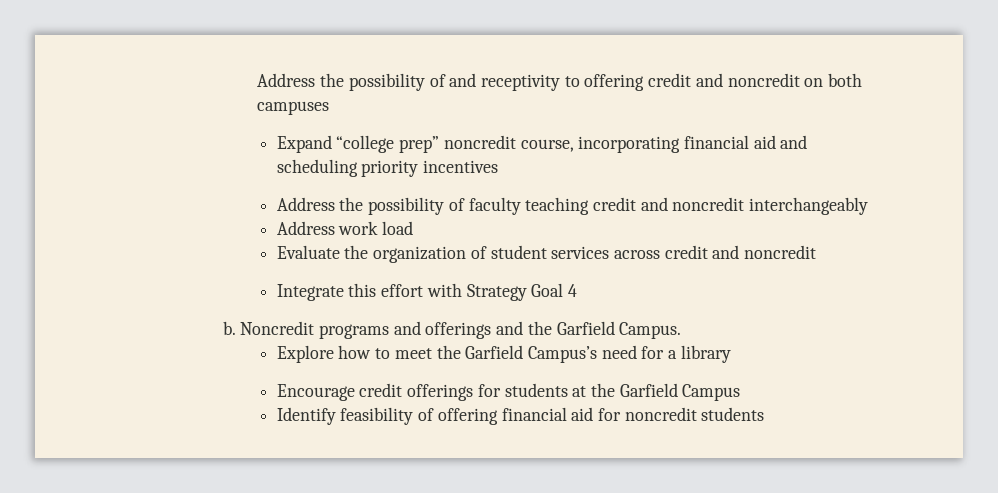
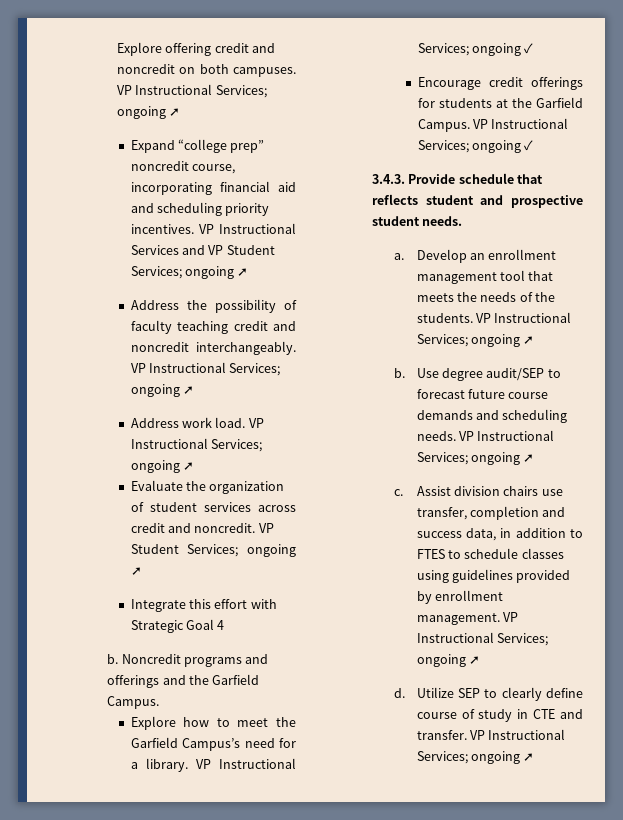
[257,73,580,91] Address the possibility of and receptivity to -> [116,42,162,56] Explore
[257,101,330,115] campuses -> [233,67,296,77] [116,84,267,98] [116,106,181,119] campuses. VP Instructional Services; ongoing ➚
[423,160,499,173] incentives -> [130,223,296,234] [130,245,275,255] [130,266,249,279] incentives. VP Instructional Services and VP Student Services; ongoing ➚
[749,197,869,215] [276,221,414,235] interchangeably // Address work load -> [196,341,296,355] [130,362,281,376] [130,384,194,397] [130,417,264,428] [130,438,262,452] [130,460,194,473] interchangeably. VP Instructional Services; ongoing ➚ // Address work load. VP Instructional Services; ongoing ➚
[744,245,817,259] noncredit -> [194,523,274,533] [130,544,296,557] [130,567,142,575] noncredit. VP Student Services; ongoing ➚
[466,284,527,301] Strategy -> [130,620,184,633] Strategic
[680,345,731,363] library -> [145,758,296,772] [417,43,534,56] library. VP Instructional Services; ongoing ✓
[682,384,741,401] [276,407,765,425] Campus // Identify feasibility of offering financial aid for noncredit students -> [417,118,569,132] [417,140,534,153] [371,173,543,184] [371,194,583,208] [371,216,463,226] [394,249,557,263] [416,270,554,284] [416,292,556,302] [416,312,572,323] [416,334,535,347] [394,368,561,381] [416,389,549,399] [416,409,568,423] [416,430,555,441] [416,452,535,465] [394,486,563,496] [416,506,566,520] [416,528,583,541] [416,548,564,559] [416,569,571,583] [416,590,504,604] [416,612,519,625] [416,632,549,646] [416,654,481,667] [394,687,583,701] [416,709,583,722] [416,729,566,740] [416,751,535,764] Campus. VP Instructional Services; ongoing ✓ // 3.4.3. Provide schedule that reflects student and prospective student needs. // a. Develop an enrollment management tool that meets the needs of the students. VP Instructional Services; ongoing ➚ // b. Use degree audit/SEP to forecast future course demands and scheduling needs. VP Instructional Services; ongoing ➚ // c. Assist division chairs use transfer, completion and success data, in addition to FTES to schedule classes using guidelines provided by enrollment management. VP Instructional Services; ongoing ➚ // d. Utilize SEP to clearly define course of study in CTE and transfer. VP Instructional Services; ongoing ➚

